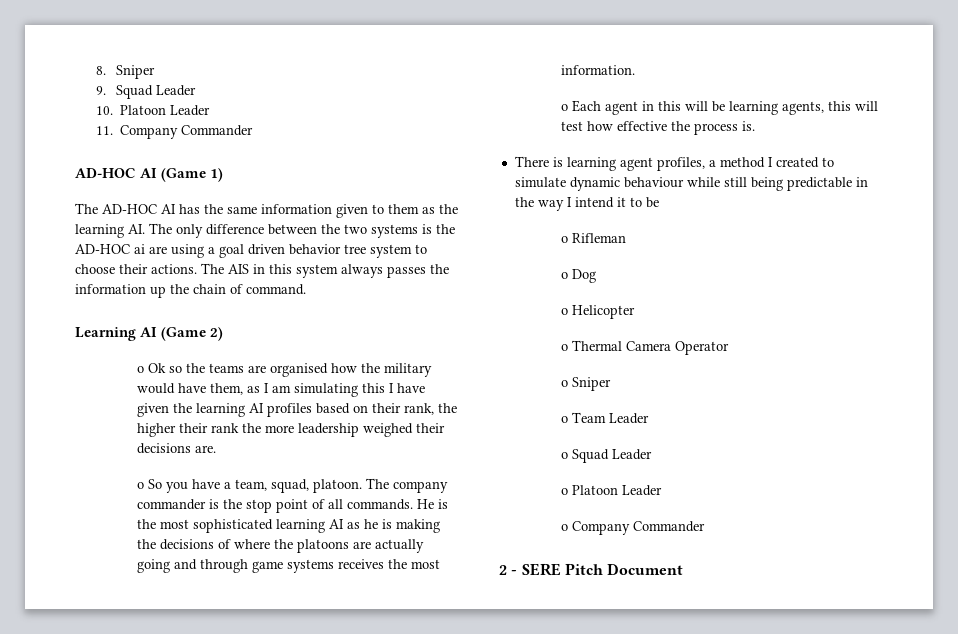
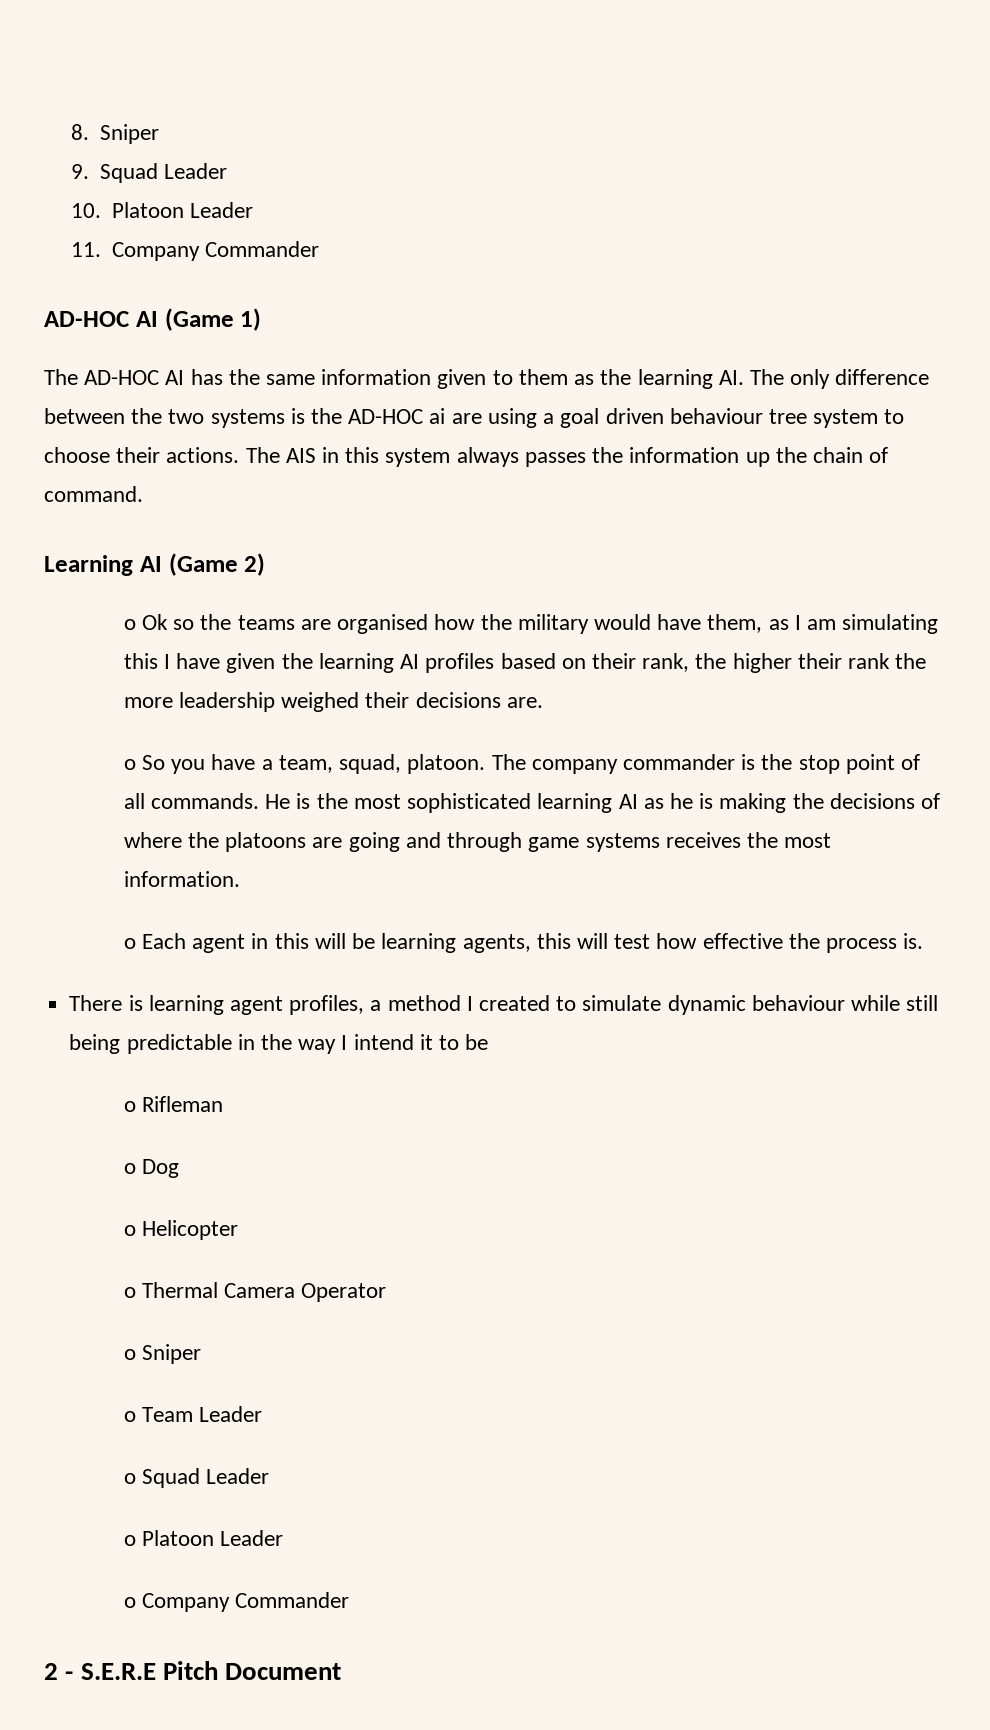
[289,244,341,255] behavior -> [669,408,763,424] behaviour
[374,539,424,553] actually -> (343, 842) none
[521,563,561,576] SERE -> [80,1663,156,1680] S.E.R.E

